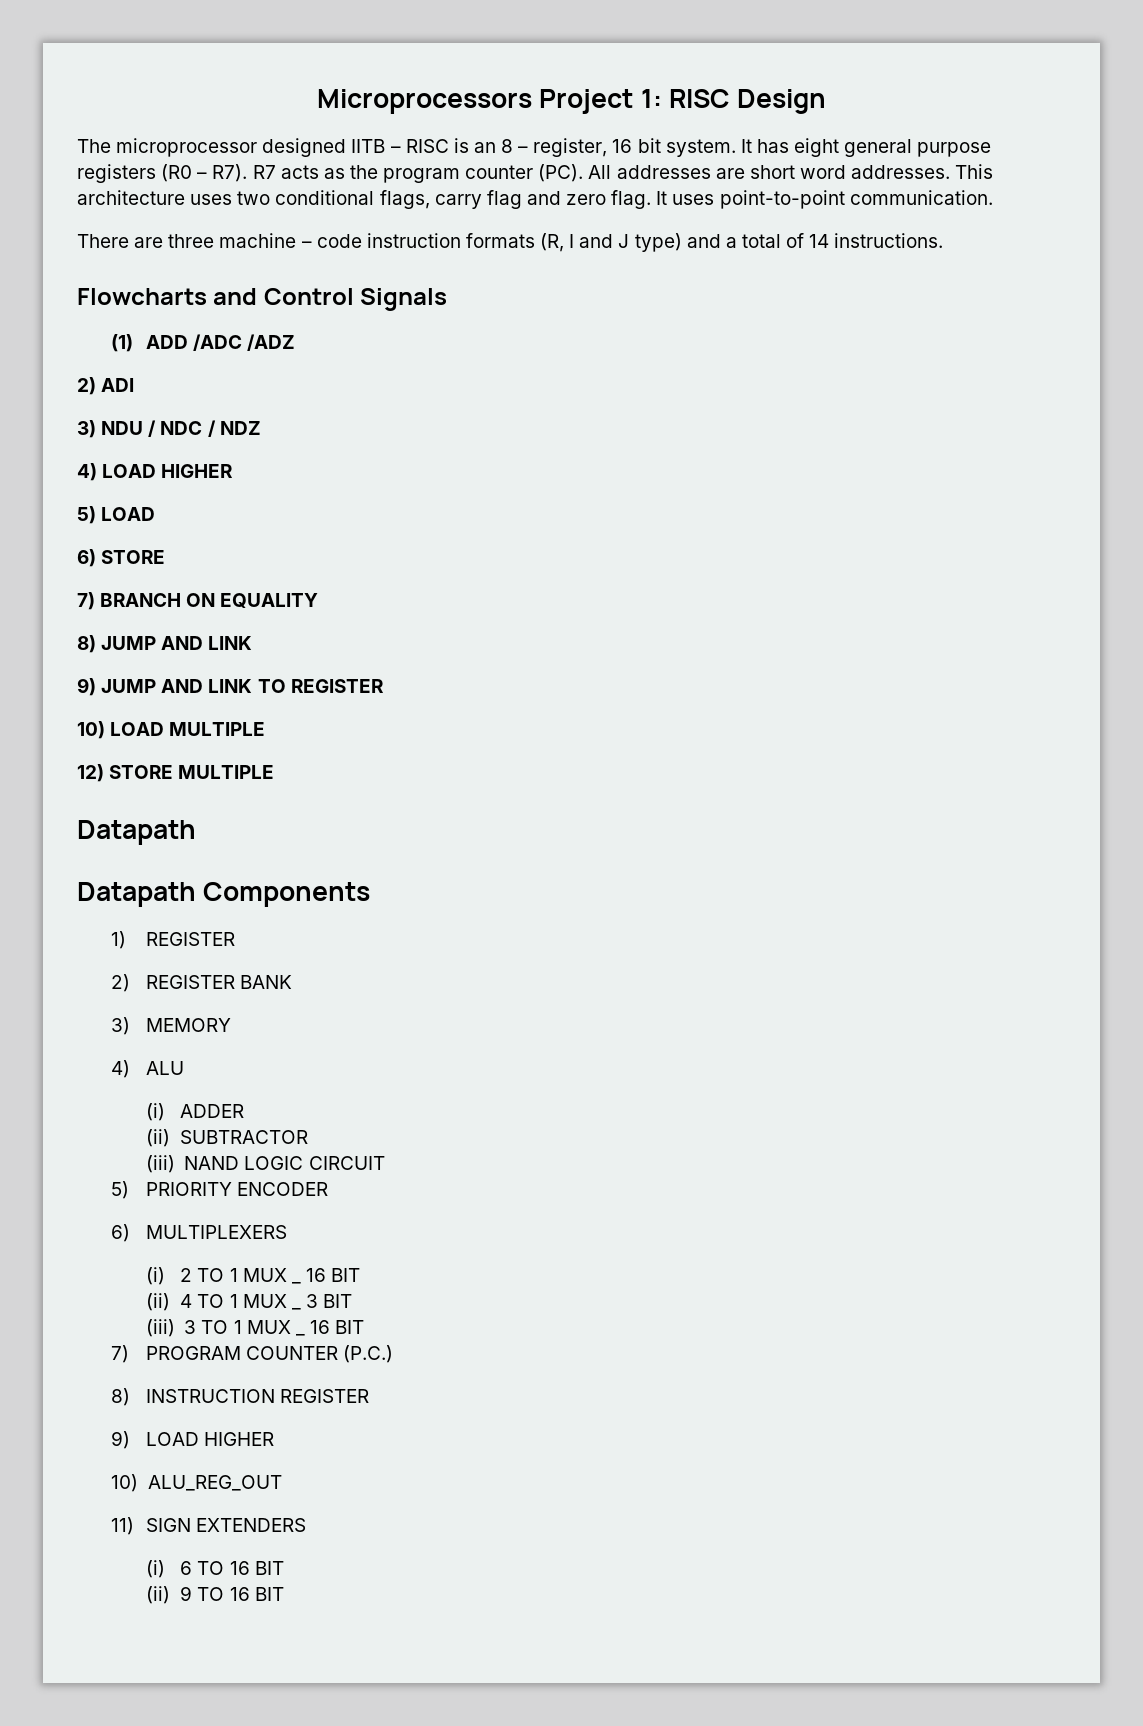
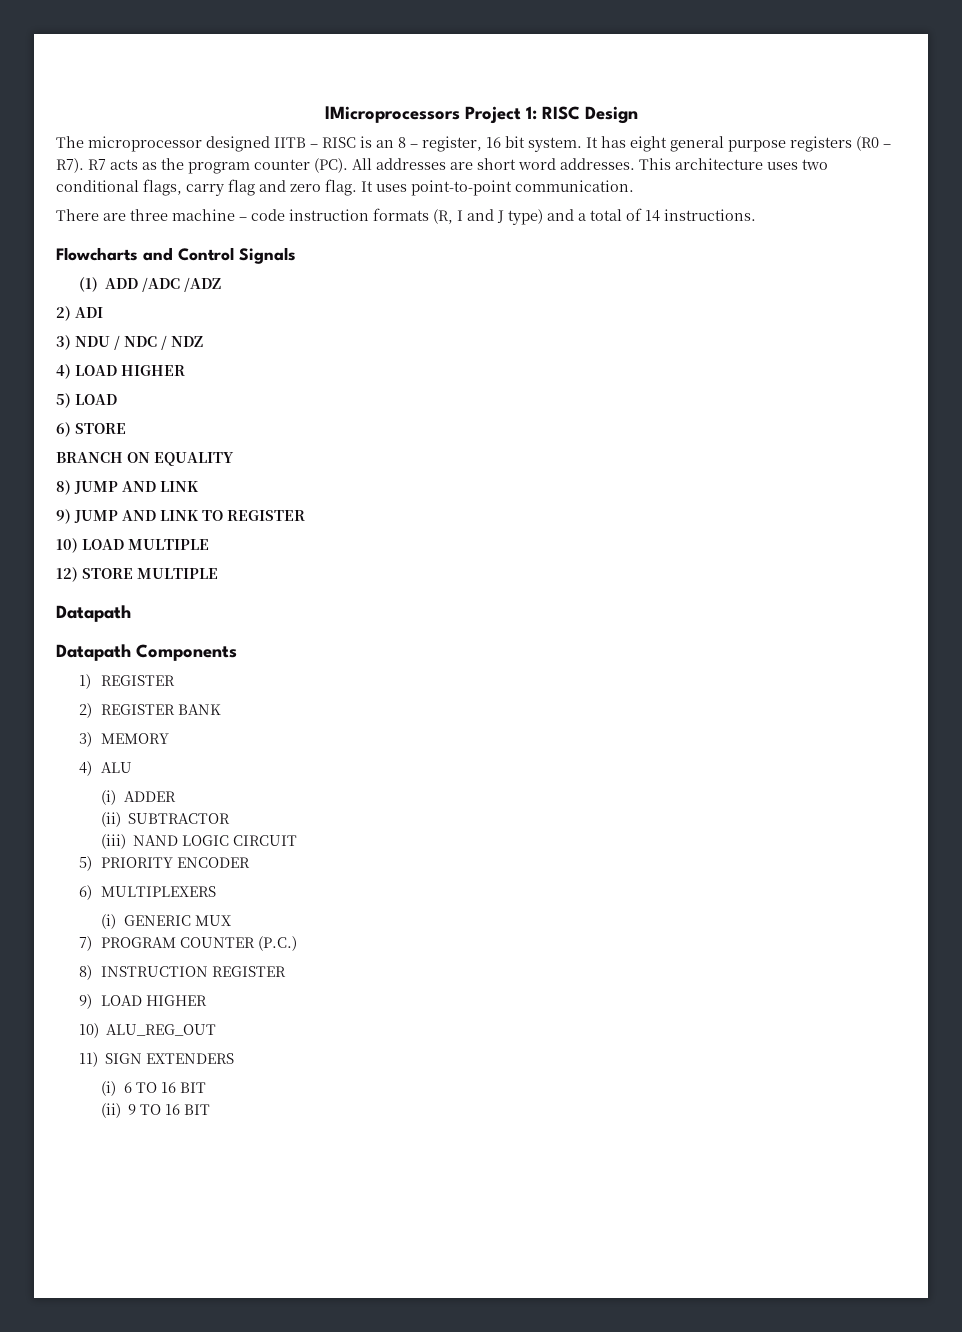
[317,89,533,114] Microprocessors -> [324,106,460,123] lMicroprocessors
[77,592,95,610] 7) -> (126, 428) none
[180,1268,287,1282] [291,1282,301,1284] [305,1268,361,1282] [145,1293,287,1311] [291,1308,301,1310] [305,1294,353,1308] [145,1319,291,1337] [295,1334,305,1336] [309,1320,365,1334] 2 TO 1 MUX _ 16 BIT // (ii) 4 TO 1 MUX _ 3 BIT // (iii) 3 TO 1 MUX _ 16 BIT -> [123,915,231,926] GENERIC MUX

